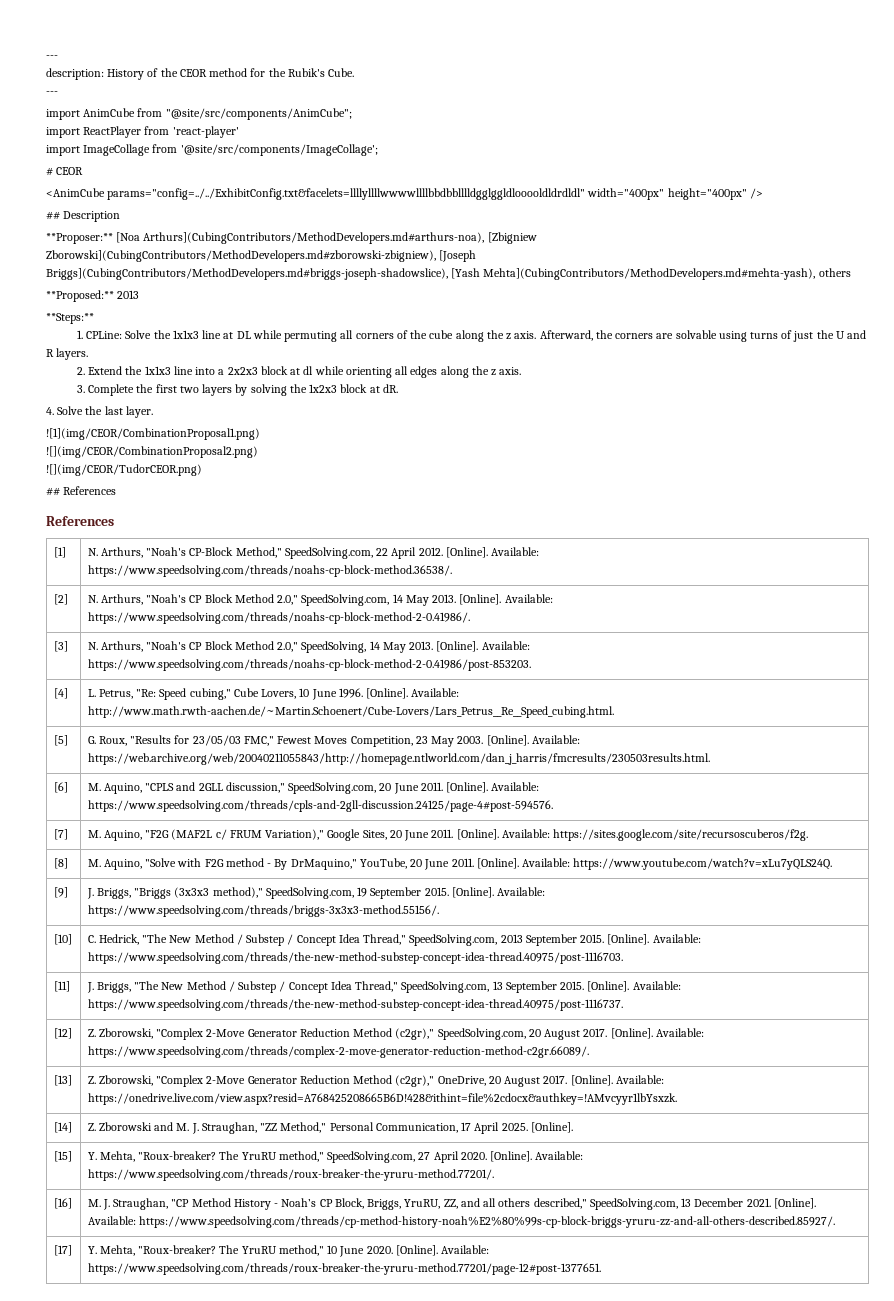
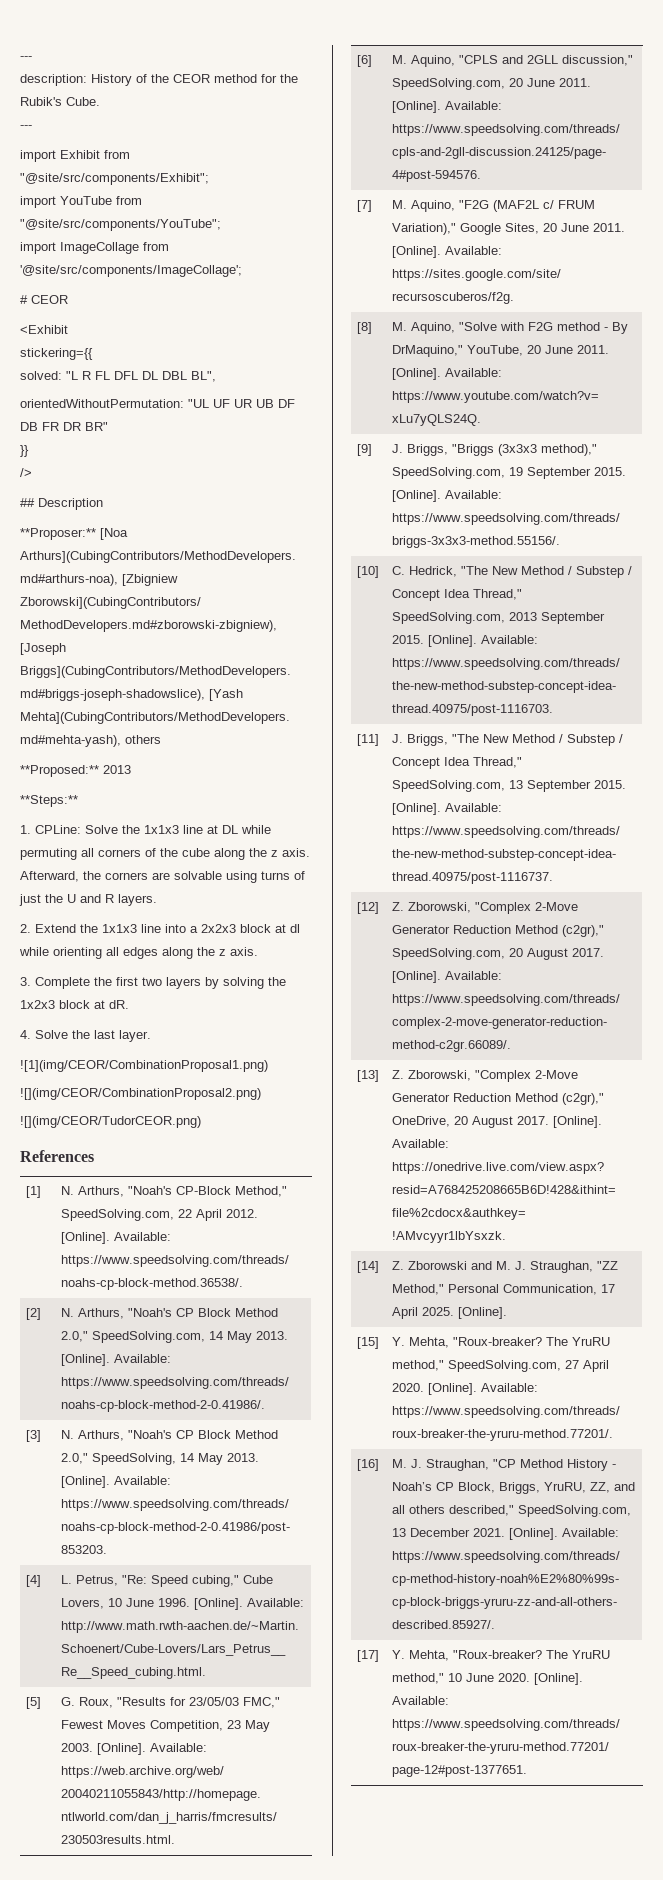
[83,108,352,120] [46,126,239,138] AnimCube from "@site/src/components/AnimCube"; // import ReactPlayer from 'react-player' -> [60,150,130,159] [20,173,209,185] [20,196,142,208] [20,219,221,231] Exhibit from "@site/src/components/Exhibit"; // import YouTube from "@site/src/components/YouTube";
[46,188,747,200] <AnimCube params="config=../../ExhibitConfig.txt&facelets=llllyllllwwwwllllbbdbblllldgglggldlooooldldrdldl" width="400px" height="400px" -> [20,325,68,334] [20,348,93,360] [20,371,216,382] [20,399,295,408] [20,422,108,431] [20,445,29,457] <Exhibit // stickering={{ // solved: "L R FL DFL DL DBL BL", // orientedWithoutPermutation: "UL UF UR UB DF DB FR DR BR" // }} //
[46,486,117,496] // ## References -> (201, 1122) none

